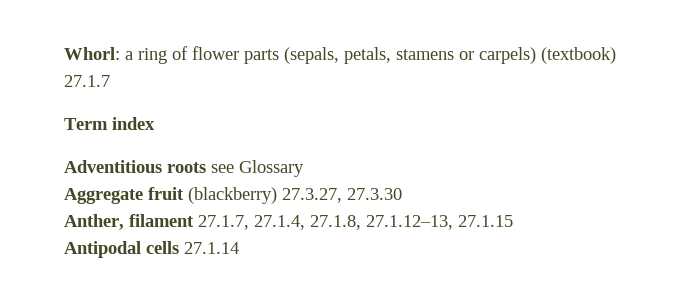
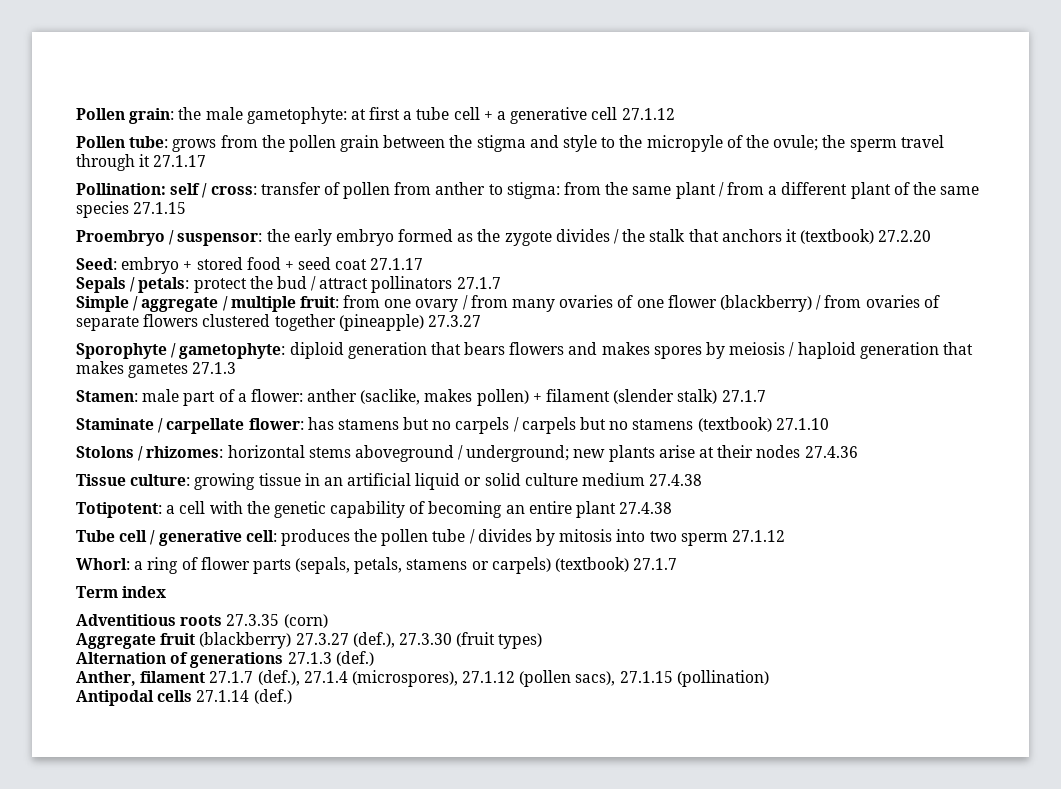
(64, 53) none -> [76,107,675,124] [76,135,944,152] [76,154,207,171] [76,182,980,199] [76,201,187,218] [76,229,932,246] [76,257,424,274] [76,276,501,293] [76,295,940,312] [76,314,481,331] [76,342,973,359] [76,361,237,378] [76,389,766,406] [76,417,829,434] [76,445,858,462] [76,473,703,490] [76,501,673,518] [76,529,785,546] Pollen grain: the male gametophyte: at first a tube cell + a generative cell 27.1.12 // Pollen tube: grows from the pollen grain between the stigma and style to the micropyle of the ovule; the sperm travel through it 27.1.17 // Pollination: self / cross: transfer of pollen from anther to stigma: from the same plant / from a different plant of the same species 27.1.15 // Proembryo / suspensor: the early embryo formed as the zygote divides / the stalk that anchors it (textbook) 27.2.20 // Seed: embryo + stored food + seed coat 27.1.17 // Sepals / petals: protect the bud / attract pollinators 27.1.7 // Simple / aggregate / multiple fruit: from one ovary / from many ovaries of one flower (blackberry) / from ovaries of separate flowers clustered together (pineapple) 27.3.27 // Sporophyte / gametophyte: diploid generation that bears flowers and makes spores by meiosis / haploid generation that makes gametes 27.1.3 // Stamen: male part of a flower: anther (saclike, makes pollen) + filament (slender stalk) 27.1.7 // Staminate / carpellate flower: has stamens but no carpels / carpels but no stamens (textbook) 27.1.10 // Stolons / rhizomes: horizontal stems aboveground / underground; new plants arise at their nodes 27.4.36 // Tissue culture: growing tissue in an artificial liquid or solid culture medium 27.4.38 // Totipotent: a cell with the genetic capability of becoming an entire plant 27.4.38 // Tube cell / generative cell: produces the pollen tube / divides by mitosis into two sperm 27.1.12 //
[211,160,304,177] see Glossary -> [226,614,328,628] 27.3.35 (corn)
[282,188,342,203] 27.3.27, -> [295,632,395,648] 27.3.27 (def.),
[64,214,513,230] // Anther, filament 27.1.7, 27.1.4, 27.1.8, 27.1.12–13, 27.1.15 -> [456,632,543,649] [76,651,374,668] [76,670,769,687] (fruit types) // Alternation of generations 27.1.3 (def.) // Anther, filament 27.1.7 (def.), 27.1.4 (microspores), 27.1.12 (pollen sacs), 27.1.15 (pollination)
(239, 248) none -> [253,689,292,704] (def.)

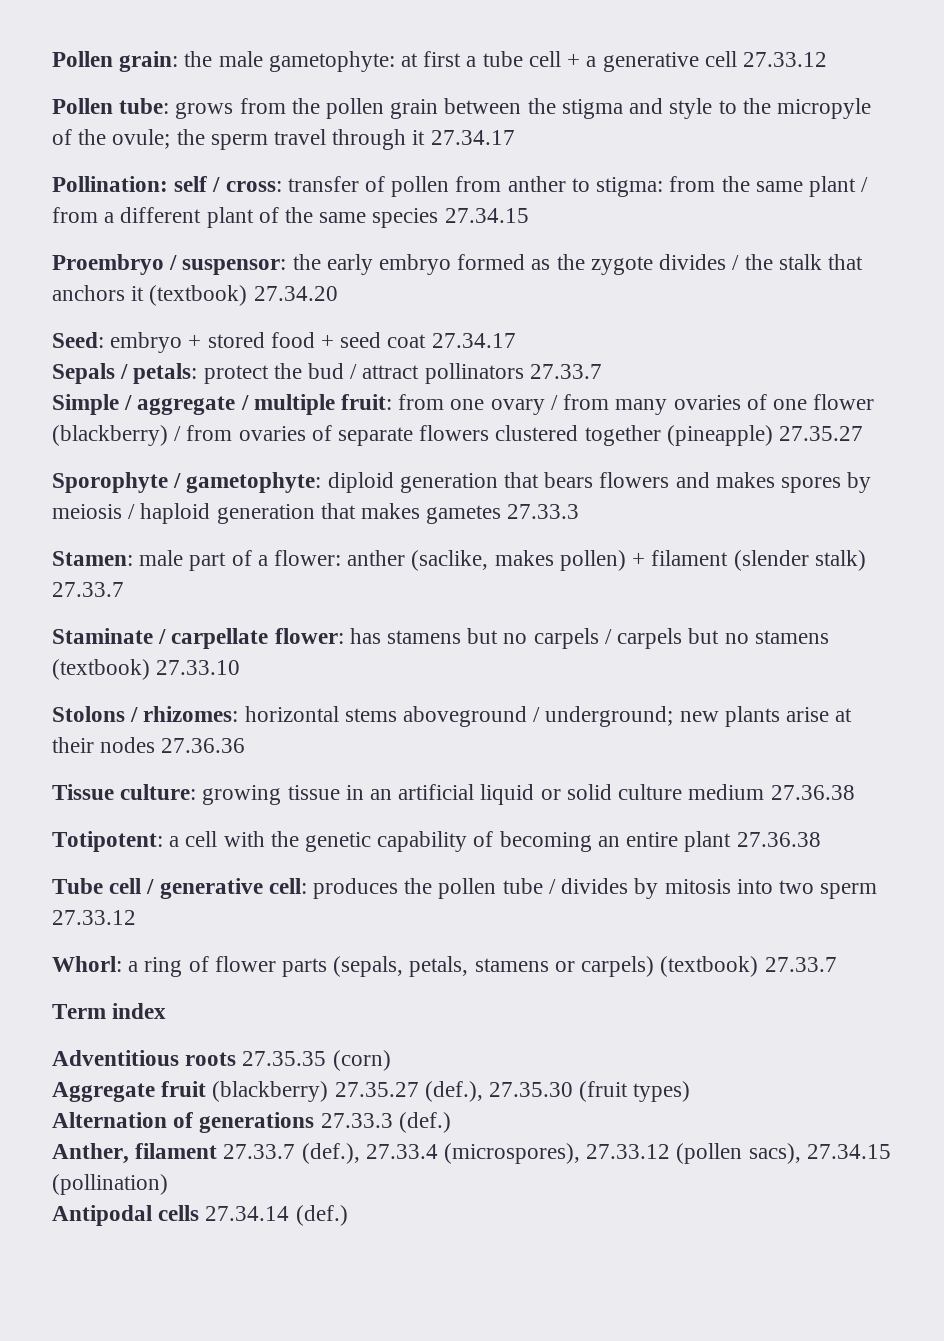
[621,108,675,120] 27.1.12 -> [742,52,827,67] 27.33.12
[153,155,207,167] 27.1.17 -> [430,130,515,145] 27.34.17
[133,202,187,214] 27.1.15 -> [444,208,529,223] 27.34.15
[878,230,932,242] 27.2.20 -> [253,286,338,301] 27.34.20
[370,258,424,270] 27.1.17 -> [431,333,516,348] 27.34.17
[456,277,501,289] 27.1.7 -> [529,364,602,379] 27.33.7
[427,315,481,327] 27.3.27 -> [779,426,864,441] 27.35.27
[192,362,237,374] 27.1.3 -> [507,504,580,519] 27.33.3
[721,390,766,402] 27.1.7 -> [52,582,124,597] 27.33.7
[775,418,829,430] 27.1.10 -> [156,660,241,675] 27.33.10
[804,446,858,458] 27.4.36 -> [161,738,246,753] 27.36.36
[649,474,703,486] 27.4.38 -> [770,785,855,800] 27.36.38
[619,502,673,514] 27.4.38 -> [736,832,821,847] 27.36.38
[731,530,785,542] 27.1.12 -> [52,910,136,925] 27.33.12
[633,558,678,570] 27.1.7 -> [764,957,837,972] 27.33.7
[226,614,280,626] 27.3.35 -> [242,1051,327,1066] 27.35.35
[295,632,452,648] 27.3.27 (def.), 27.3.30 -> [334,1081,574,1102] 27.35.27 (def.), 27.35.30
[287,652,332,664] 27.1.3 -> [320,1113,393,1128] 27.33.3
[209,670,516,687] 27.1.7 (def.), 27.1.4 (microspores), 27.1.12 -> [223,1143,671,1164] 27.33.7 (def.), 27.33.4 (microspores), 27.33.12
[619,671,673,683] 27.1.15 -> [806,1144,891,1159] 27.34.15
[196,690,250,702] 27.1.14 -> [205,1206,290,1221] 27.34.14

